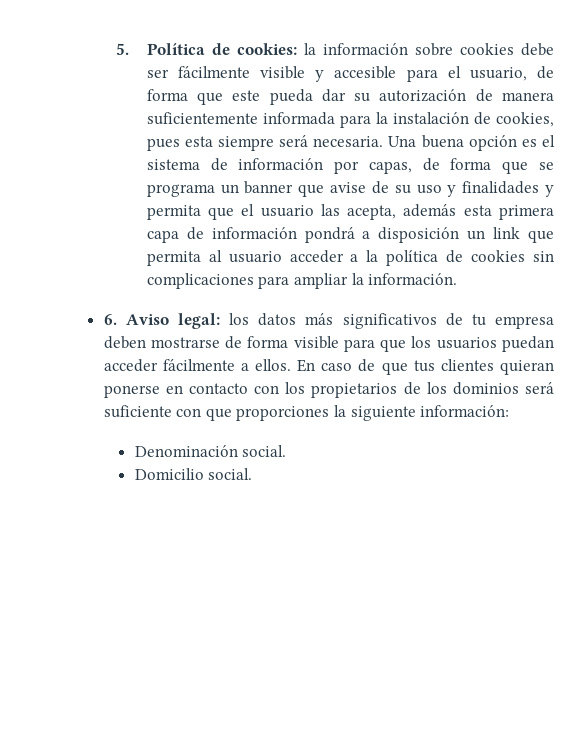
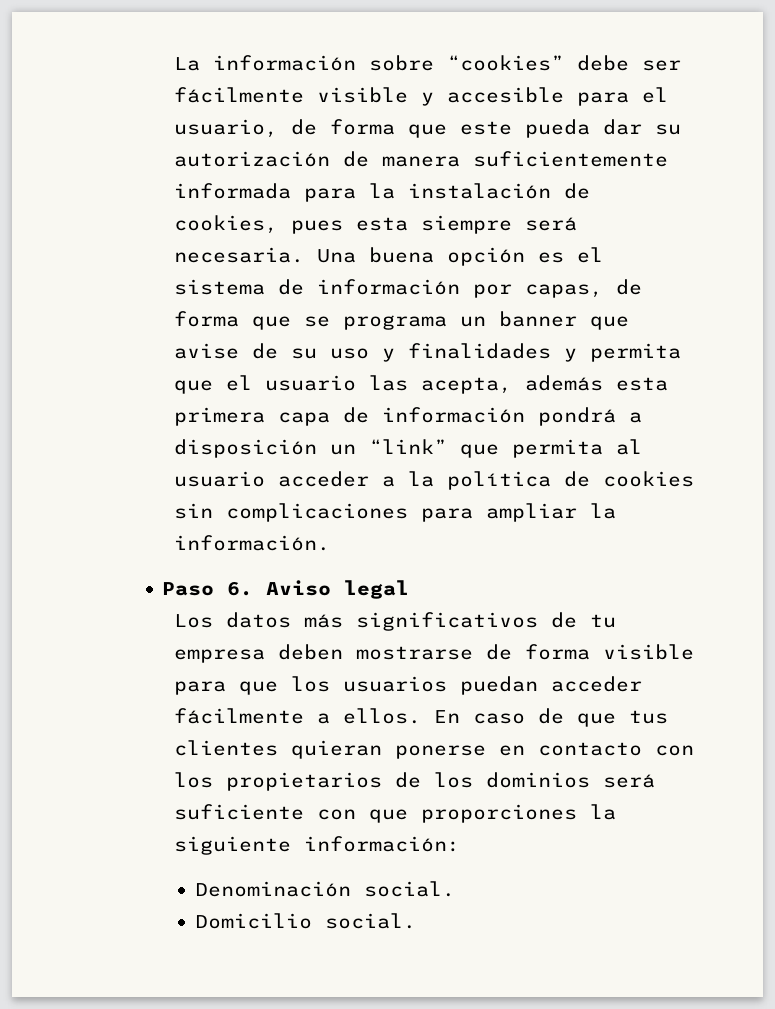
[115,43,316,55] 5. Política de cookies: la -> [174,57,201,71] La
[459,43,514,55] cookies -> [447,55,565,71] “cookies”
[493,227,521,239] link -> [369,439,448,454] “link”
(458, 279) none -> [162,582,215,596] Paso
[177,313,250,329] legal: los -> [344,580,410,599] [174,614,214,628] legal // Los

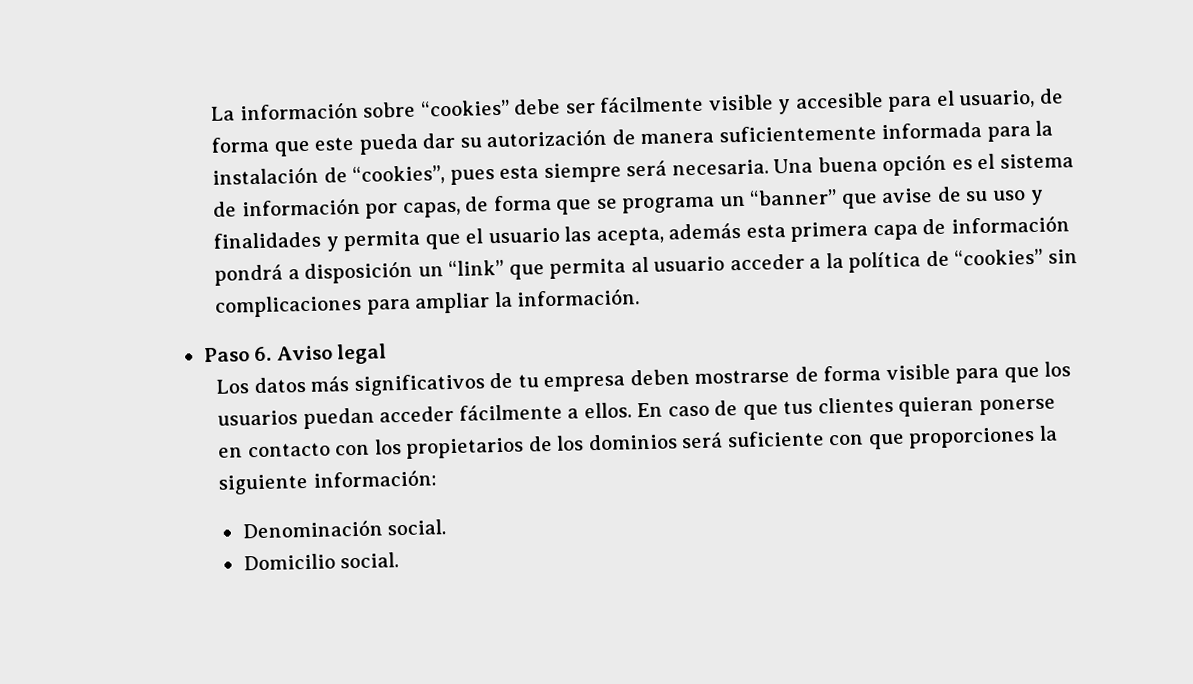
[174,215,279,234] cookies, -> [352,165,446,185] “cookies”,
[499,311,578,327] banner -> [749,189,838,206] “banner”
[603,471,695,487] cookies -> [954,248,1044,266] “cookies”

